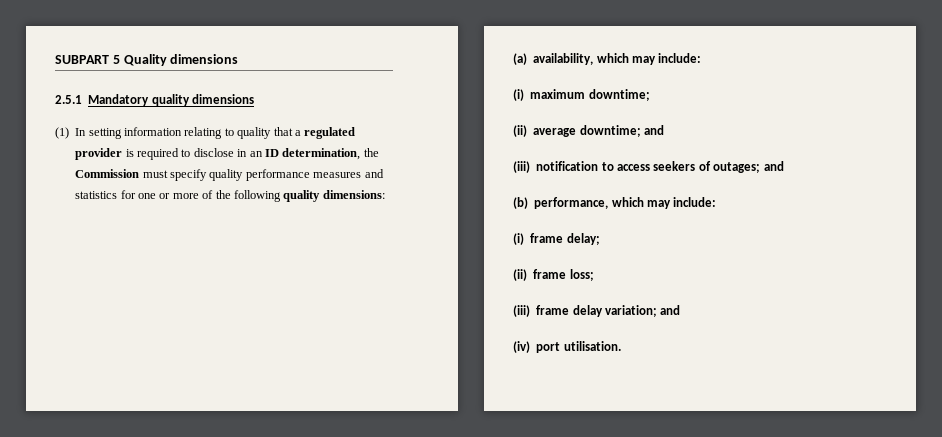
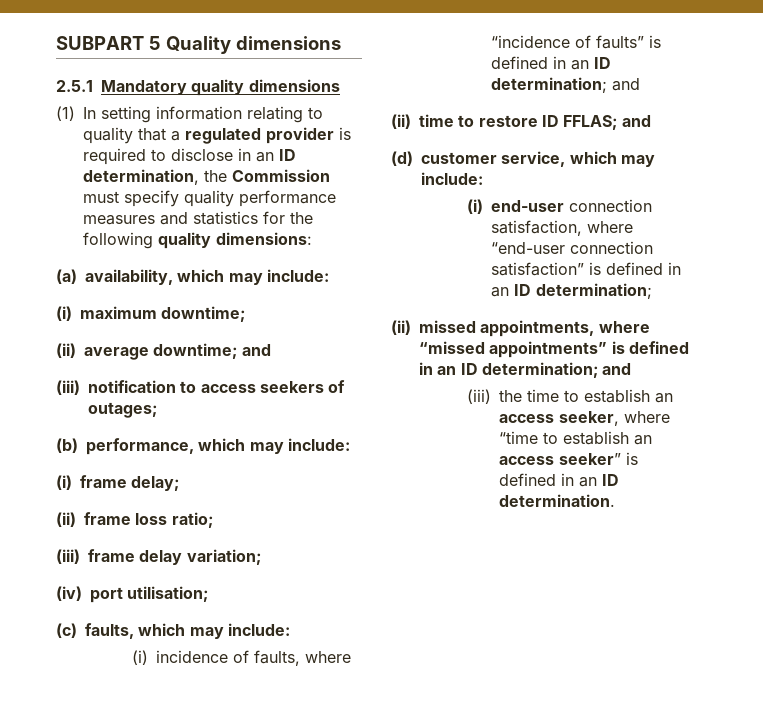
[138,190,214,199] one or more of -> (285, 217) none
[763,161,784,171] and -> (157, 410) none
[569,269,594,281] loss; -> [135,512,213,528] loss ratio;
[660,305,681,315] [513,341,621,353] and // (iv) port utilisation. -> [56,586,209,603] [56,623,290,639] [131,650,351,666] [490,35,661,49] [490,56,611,70] [490,77,640,93] [391,114,651,130] [391,151,655,167] [421,172,483,185] [466,199,652,214] [490,220,633,236] [490,241,653,254] [490,262,681,276] [490,283,652,299] [391,320,650,337] [419,341,689,358] [419,362,632,378] [466,389,673,404] [498,411,670,426] [498,431,652,445] [498,452,638,465] [498,473,619,487] [498,494,615,507] // (iv) port utilisation; // (c) faults, which may include: // (i) incidence of faults, where “incidence of faults” is defined in an ID determination; and // (ii) time to restore ID FFLAS; and // (d) customer service, which may include: // (i) end-user connection satisfaction, where “end-user connection satisfaction” is defined in an ID determination; // (ii) missed appointments, where “missed appointments” is defined in an ID determination; and // (iii) the time to establish an access seeker, where “time to establish an access seeker” is defined in an ID determination.

